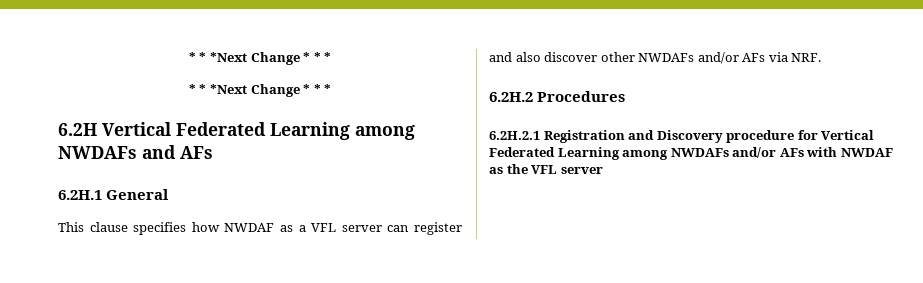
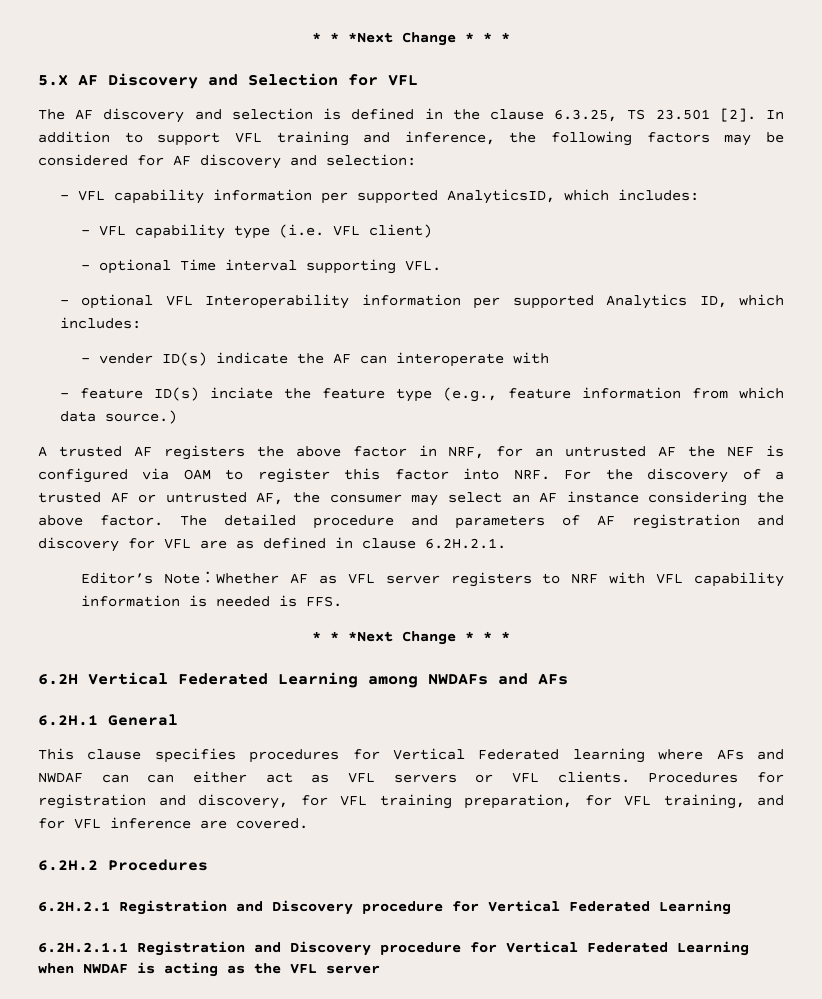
[188,52,332,65] * * *Next Change * * * -> [312,32,510,46] [38,73,418,89] [38,108,784,123] [38,131,784,146] [38,154,416,169] [59,189,699,204] [81,224,433,239] [81,259,442,274] [59,294,784,309] [59,317,141,329] [81,352,550,367] [59,387,784,402] [59,410,177,424] [38,445,784,460] [38,468,784,483] [38,491,785,506] [38,514,784,529] [38,537,506,552] [81,571,784,587] [81,595,343,607] * * *Next Change * * * // 5.X AF Discovery and Selection for VFL // The AF discovery and selection is defined in the clause 6.3.25, TS 23.501 [2]. In addition to support VFL training and inference, the following factors may be considered for AF discovery and selection: // - VFL capability information per supported AnalyticsID, which includes: // - VFL capability type (i.e. VFL client) // - optional Time interval supporting VFL. // - optional VFL Interoperability information per supported Analytics ID, which includes: // - vender ID(s) indicate the AF can interoperate with // - feature ID(s) inciate the feature type (e.g., feature information from which data source.) // A trusted AF registers the above factor in NRF, for an untrusted AF the NEF is configured via OAM to register this factor into NRF. For the discovery of a trusted AF or untrusted AF, the consumer may select an AF instance considering the above factor. The detailed procedure and parameters of AF registration and discovery for VFL are as defined in clause 6.2H.2.1. // Editor’s Note：Whether AF as VFL server registers to NRF with VFL capability information is needed is FFS.
[191,222,462,235] [489,52,822,64] how NWDAF as a VFL server can register and also discover other NWDAFs and/or AFs via NRF. -> [249,748,784,763] [38,771,784,783] [38,794,784,809] [38,817,308,829] procedures for Vertical Federated learning where AFs and NWDAF can can either act as VFL servers or VFL clients. Procedures for registration and discovery, for VFL training preparation, for VFL training, and for VFL inference are covered.
[622,147,893,160] among NWDAFs and/or AFs with NWDAF -> [38,941,749,956] [38,962,218,977] // 6.2H.2.1.1 Registration and Discovery procedure for Vertical Federated Learning when NWDAF is acting

